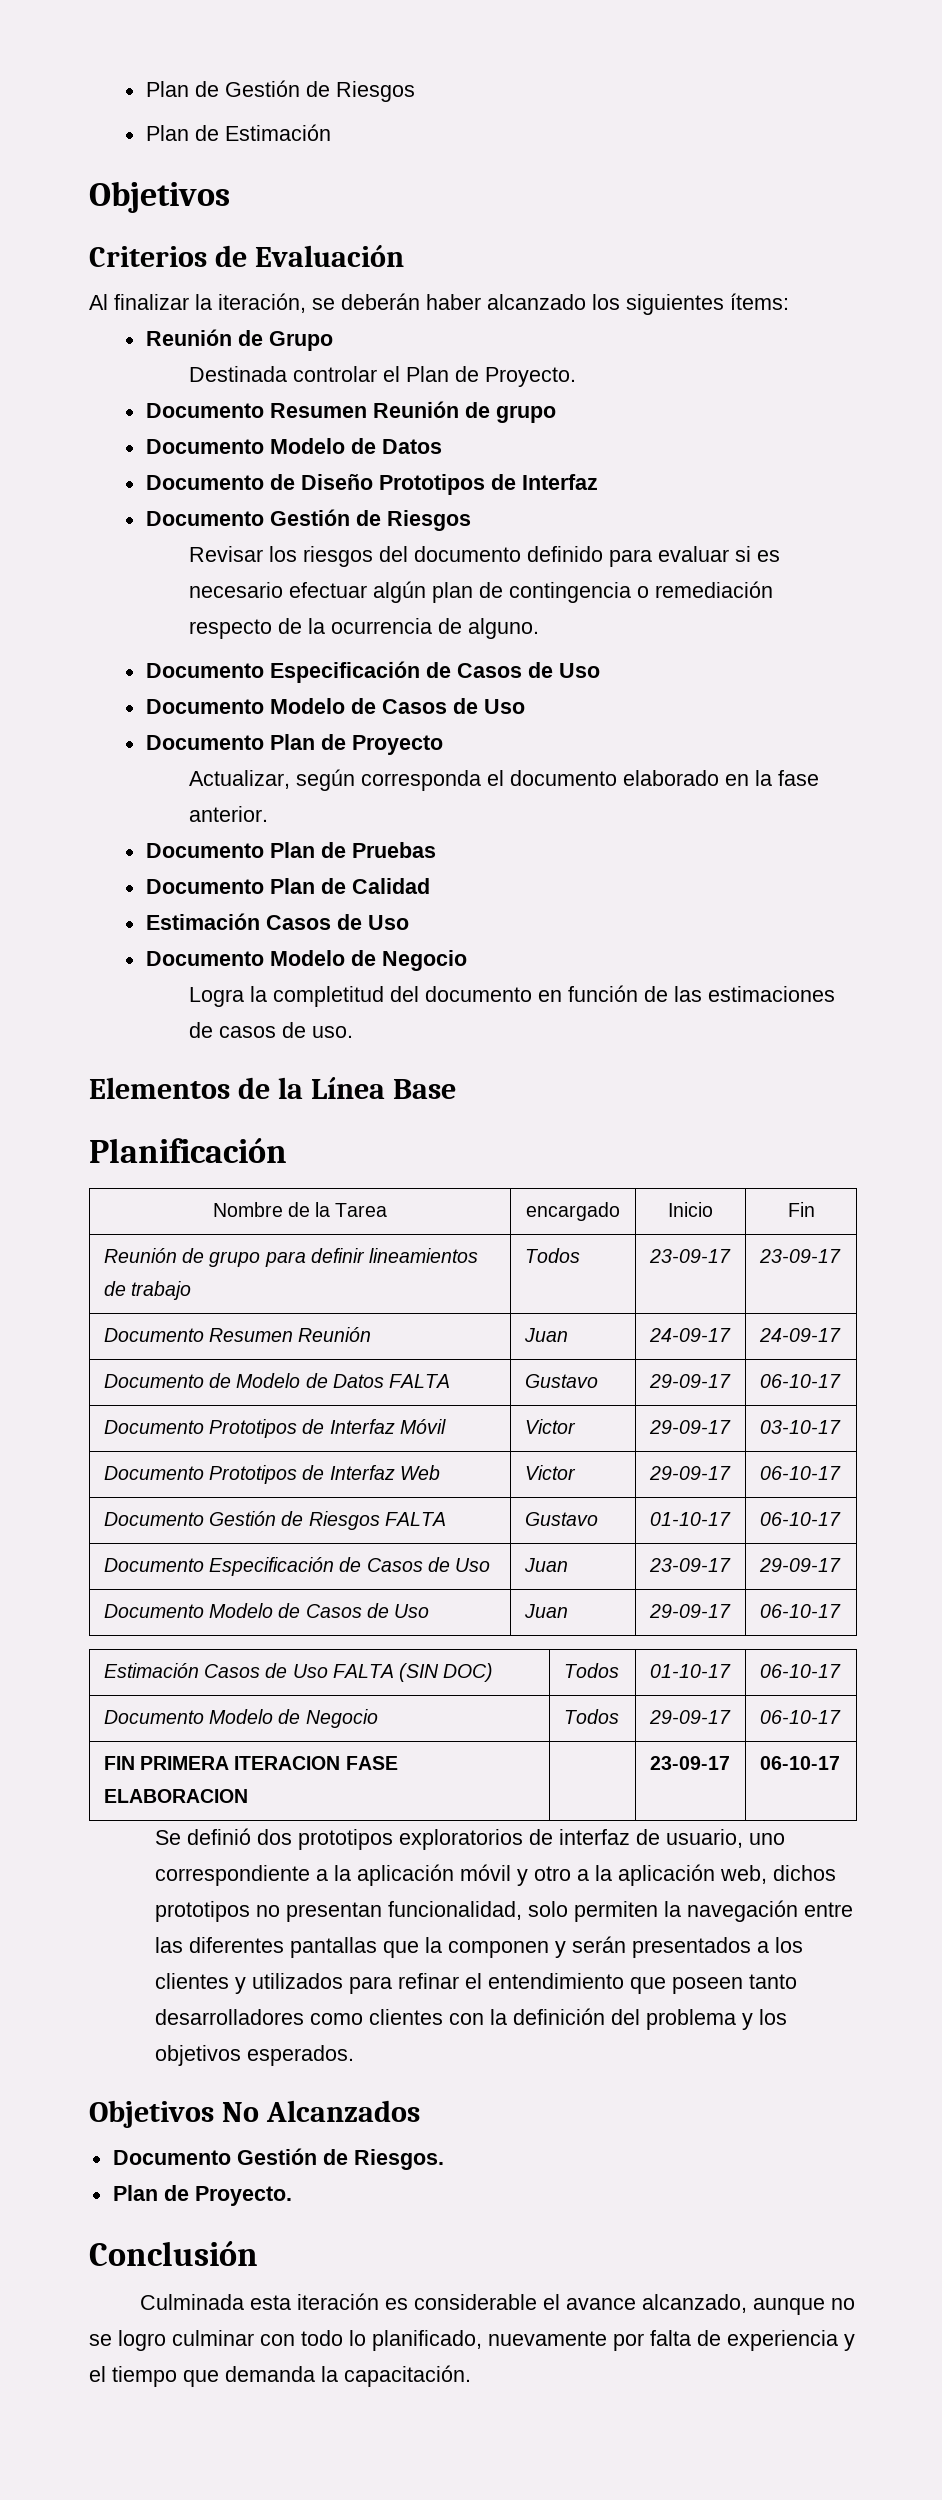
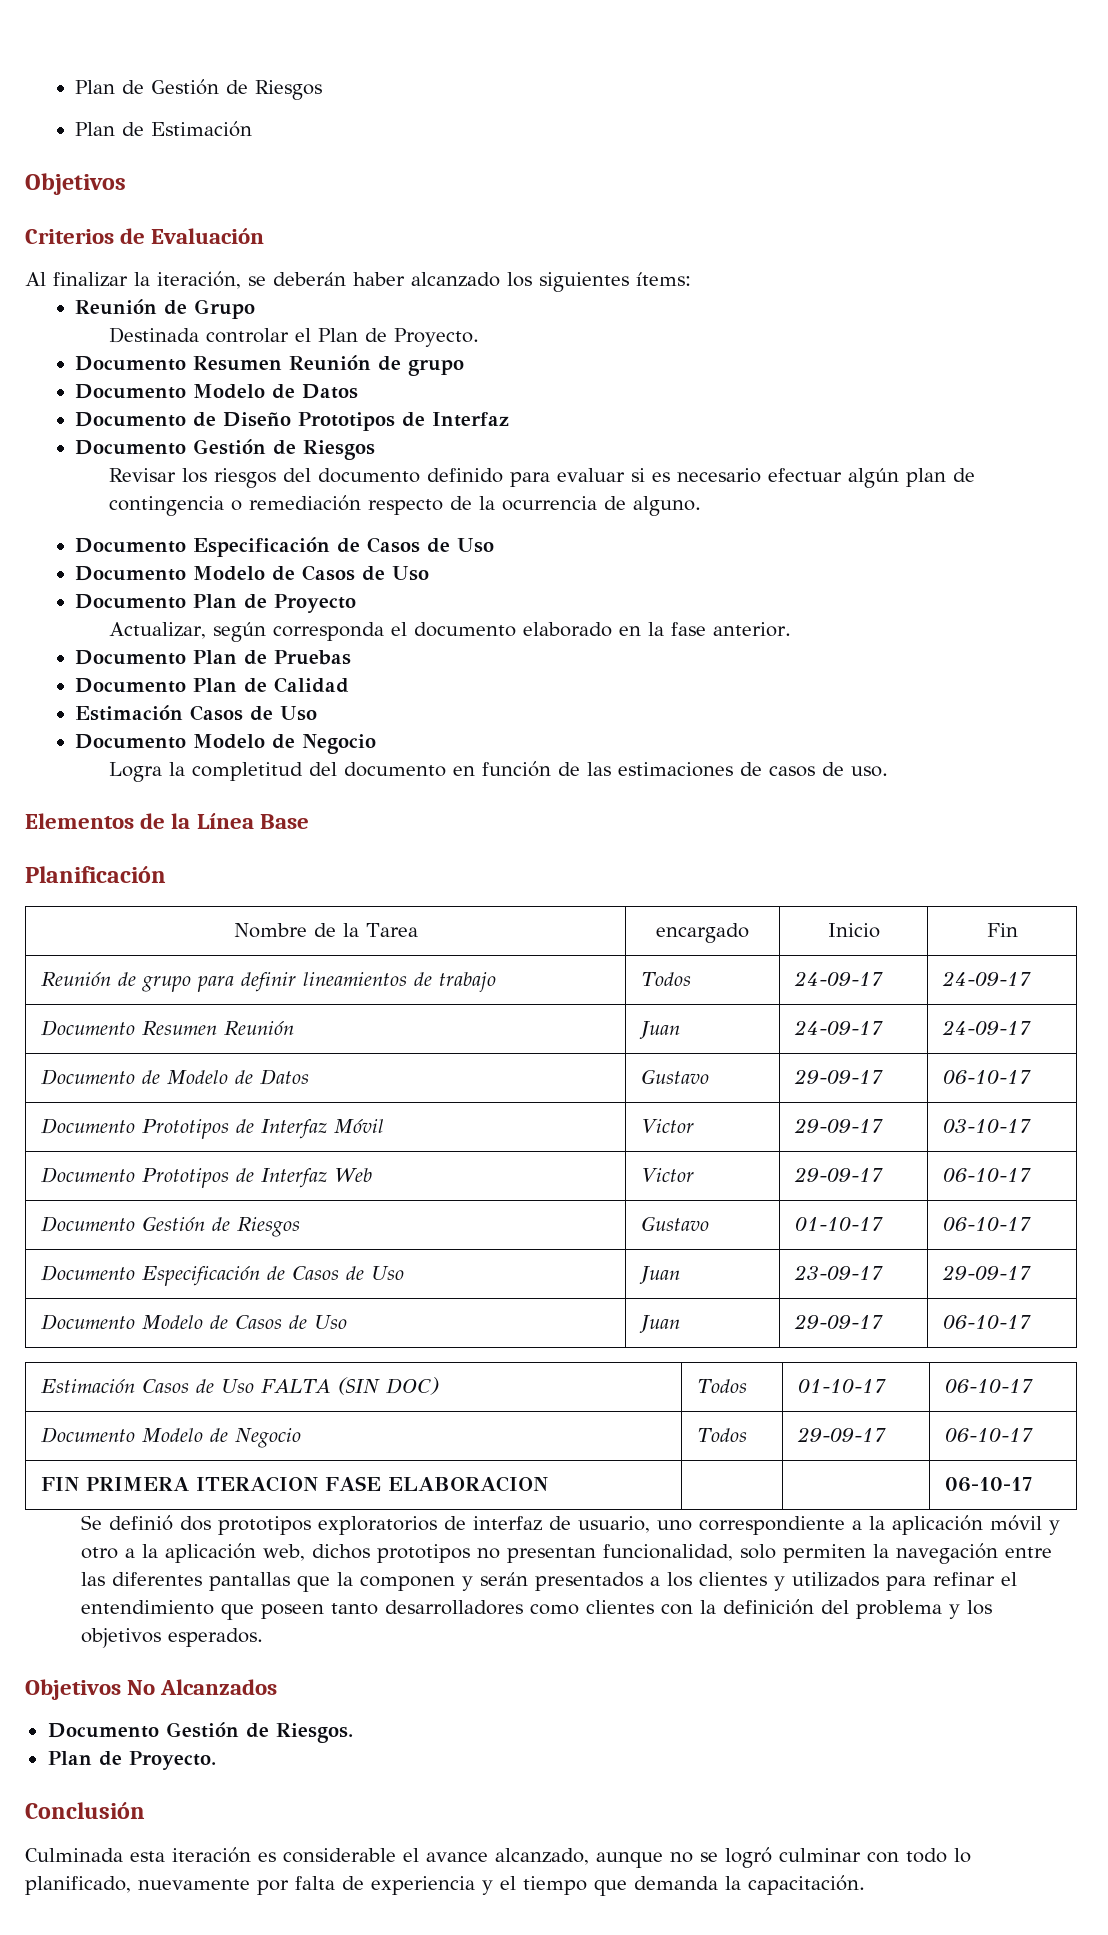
[648,1249,731,1263] [758,1249,841,1263] 23-09-17 | 23-09-17 -> [793,971,883,986] [941,971,1031,986] 24-09-17 | 24-09-17
[389,1374,451,1388] FALTA -> (309, 1077) none
[384,1512,446,1526] FALTA -> (300, 1227) none
[649,1756,730,1770] 23-09-17 -> (548, 1484) none
[118,2330,166,2351] logro -> [725,1847,772,1868] logró

